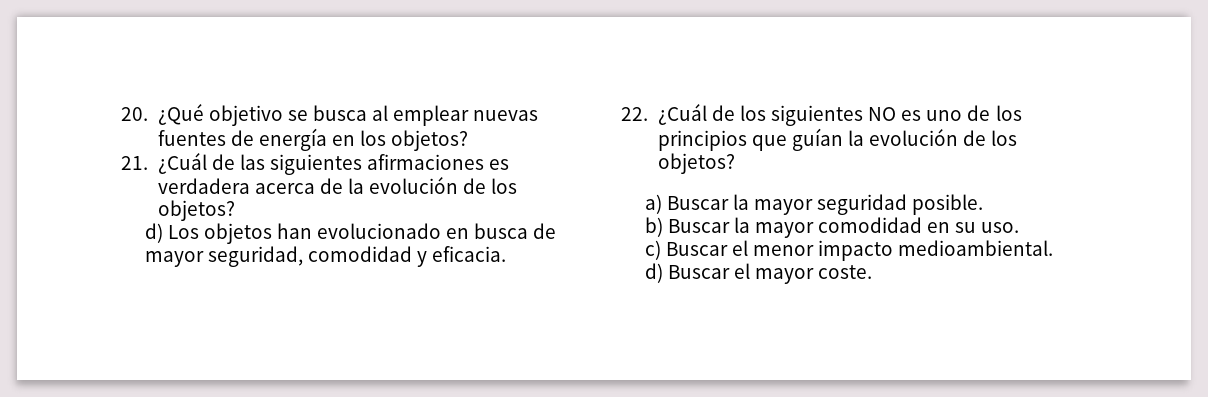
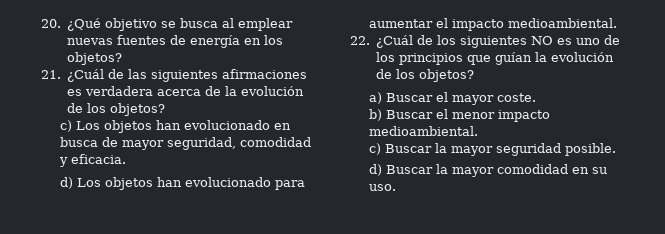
[144,223,163,243] d) -> [60,120,73,132] c)
(507, 254) none -> [60,177,306,190] [369,18,618,31] // d) Los objetos han evolucionado para aumentar el impacto medioambiental.
(729, 203) none -> [436,92,537,105] [369,109,551,122] [369,126,479,136] [369,143,433,155] el mayor coste. // b) Buscar el menor impacto medioambiental. // c) Buscar
[644,217,663,237] b) -> [369,164,383,176] d)
[644,240,1054,261] [644,263,873,284] // c) Buscar el menor impacto medioambiental. // d) Buscar el mayor coste. -> (397, 187) none

